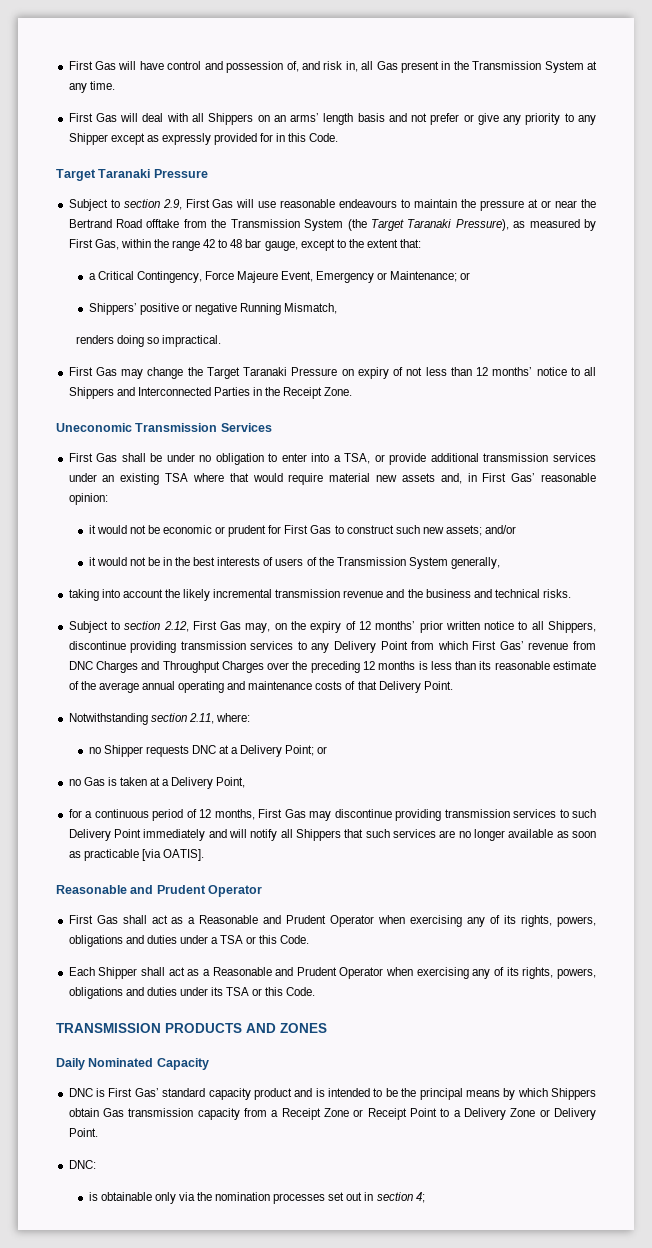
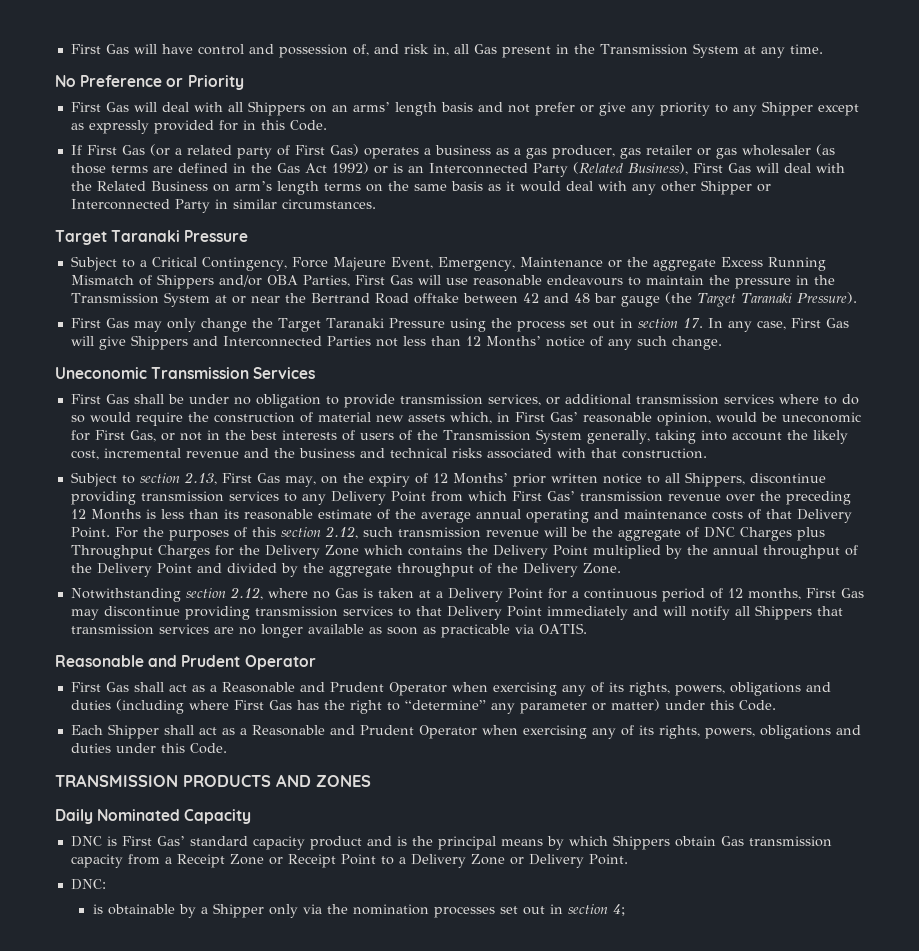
(115, 85) none -> [55,75,244,90] // No Preference or Priority
(339, 137) none -> [70,144,835,159] [70,162,845,177] [70,180,771,195] [70,199,376,213] // If First Gas (or a related party of First Gas) operates a business as a gas producer, gas retailer or gas wholesaler (as those terms are defined in the Gas Act 1992) or is an Interconnected Party (Related Business), First Gas will deal with the Related Business on arm’s length terms on the same basis as it would deal with any other Shipper or Interconnected Party in similar circumstances.
[123,199,182,210] section 2.9, -> [139,257,826,271] [70,274,350,289] a Critical Contingency, Force Majeure Event, Emergency, Maintenance or the aggregate Excess Running Mismatch of Shippers and/or OBA Parties,
(525, 205) none -> [795,275,835,285] [70,292,210,307] in the Transmission System
[183,219,596,231] [68,239,422,251] [88,271,471,283] [88,303,338,315] [75,335,222,347] [68,367,144,379] from the Transmission System (the Target Taranaki Pressure), as measured by First Gas, within the range 42 to 48 bar gauge, except to the extent that: // a Critical Contingency, Force Majeure Event, Emergency or Maintenance; or // Shippers’ positive or negative Running Mismatch, // renders doing so impractical. // First Gas may -> [462,292,857,307] [70,318,196,332] between 42 and 48 bar gauge (the Target Taranaki Pressure). // First Gas may only
[341,367,597,379] [68,387,353,399] on expiry of not less than 12 months’ notice to all Shippers and Interconnected Parties in the Receipt Zone. -> [449,318,849,332] [70,335,722,350] using the process set out in section 17. In any case, First Gas will give Shippers and Interconnected Parties not less than 12 Months’ notice of any such change.
[281,453,597,465] [68,473,324,485] enter into a TSA, or provide additional transmission services under an existing TSA where that would require -> [343,394,859,408] [70,412,313,426] provide transmission services, or additional transmission services where to do so would require the construction of
[440,473,462,484] and, -> [449,412,492,424] which,
[68,493,108,505] [88,525,517,537] [88,557,160,566] opinion: // it would not be economic or prudent for First Gas to construct such new assets; and/or // it would not be -> [656,412,861,426] [70,430,202,442] opinion, would be uneconomic for First Gas, or not
(500, 563) // -> (650, 437) none
[213,589,341,598] incremental transmission -> [70,448,181,460] cost, incremental
[543,589,572,598] [68,621,189,633] risks. // Subject to section 2.12, -> [451,448,707,459] [70,472,217,487] risks associated with that construction. // Subject to section 2.13,
[375,621,416,630] months’ -> [452,473,508,484] Months’
[528,641,597,650] [68,661,264,673] revenue from DNC Charges and Throughput Charges -> [579,491,721,502] transmission revenue
[378,661,416,670] months -> [90,509,141,520] Months
[68,713,250,725] [88,745,328,757] // Notwithstanding section 2.11, where: // no Shipper requests DNC at a Delivery Point; or // -> [114,526,825,541] [70,545,858,559] [70,563,621,577] [70,587,308,602] For the purposes of this section 2.12, such transmission revenue will be the aggregate of DNC Charges plus Throughput Charges for the Delivery Zone which contains the Delivery Point multiplied by the annual throughput of the Delivery Point and divided by the aggregate throughput of the Delivery Zone. // Notwithstanding section 2.12, where
[216,777,246,788] Point, // -> [507,588,543,599] Point
[572,809,597,818] such -> [415,606,442,616] that
[365,829,390,838] such -> [70,624,154,635] transmission
[141,849,204,861] [via OATIS]. -> [514,623,587,634] via OATIS.
[179,935,257,944] under a TSA or -> [115,699,705,714] (including where First Gas has the right to “determine” any parameter or matter) under
[211,987,263,996] its TSA or -> (156, 748) none
[328,1088,398,1097] intended to be -> (407, 841) none
(152, 1196) none -> [178,903,264,918] by a Shipper

